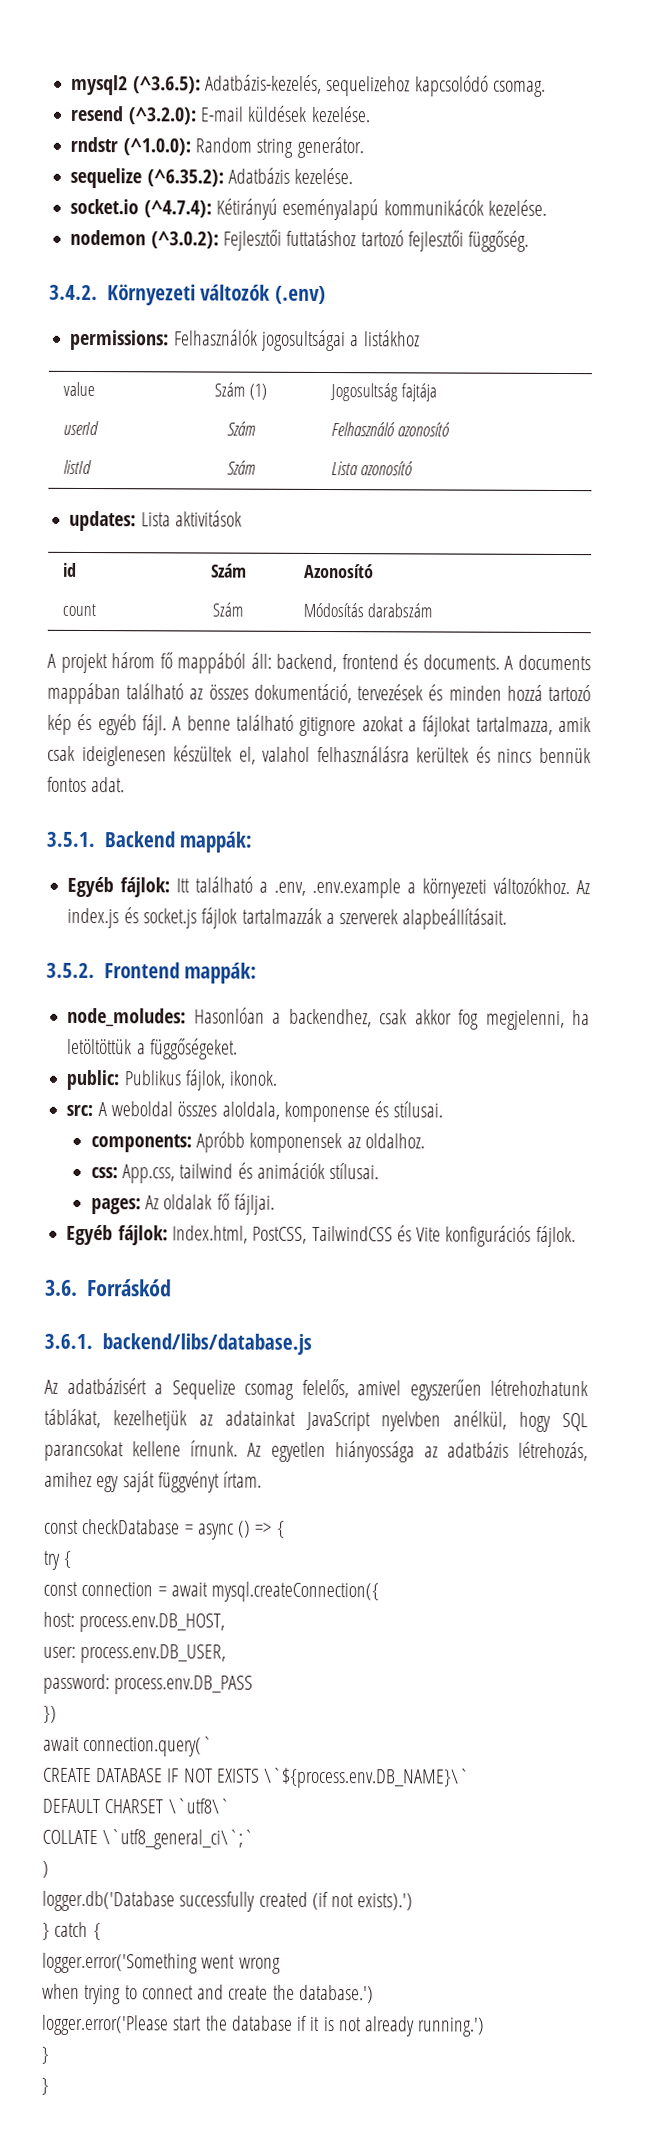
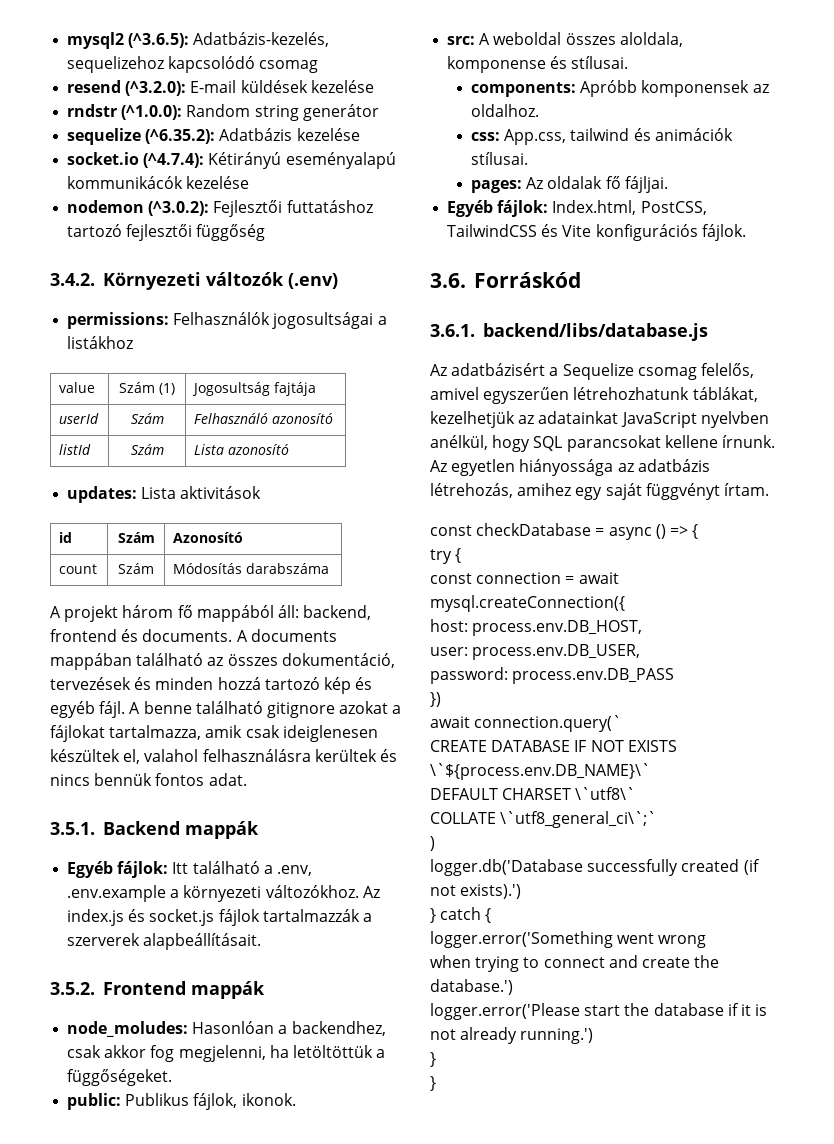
[492,80,546,97] csomag. -> [259,60,319,73] csomag
[310,105,371,123] kezelése. -> [310,80,374,93] kezelése
[296,136,364,159] generátor. -> [302,104,379,121] generátor
[294,167,354,185] kezelése. -> [296,128,360,141] kezelése
[487,199,547,216] kezelése. -> [186,176,250,189] kezelése
[468,230,530,252] függőség. -> [196,224,266,241] függőség
[367,603,433,618] darabszám -> [246,563,330,574] darabszáma
[179,831,253,853] mappák: -> [184,821,259,839] mappák
[184,962,258,984] mappák: -> [190,981,265,999] mappák

